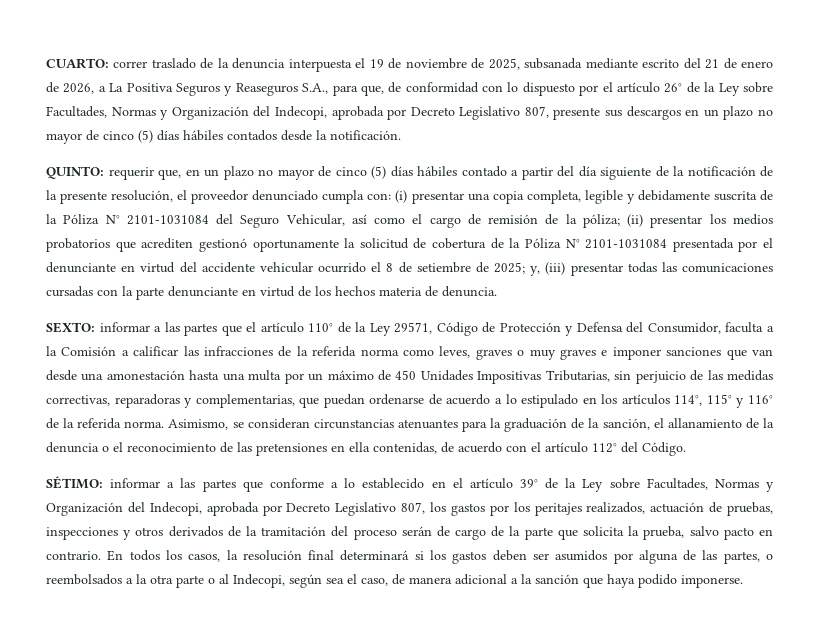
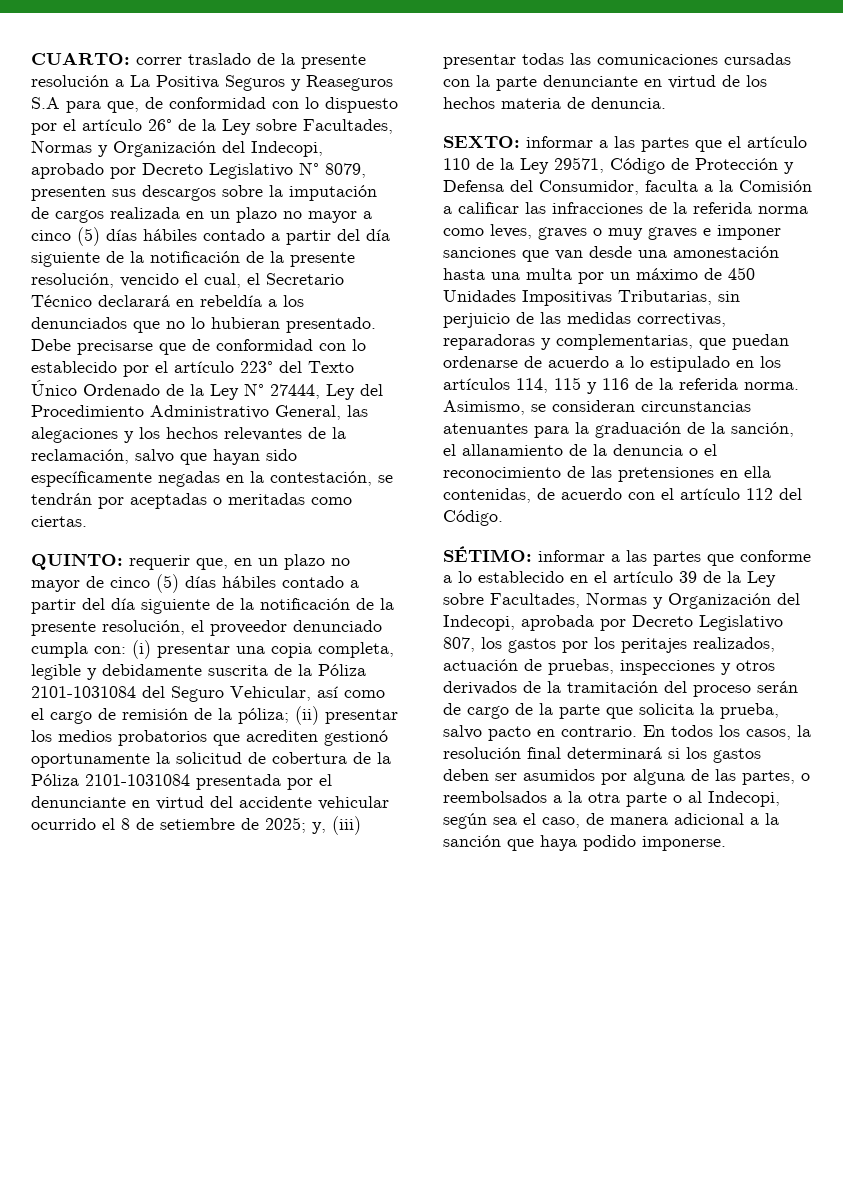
[232,58,774,72] [46,82,95,94] denuncia interpuesta el 19 de noviembre de 2025, subsanada mediante escrito del 21 de enero de 2026, -> [301,54,366,69] [31,75,109,87] presente resolución
[302,83,329,94] S.A., -> [31,97,60,109] S.A
[331,106,774,120] [46,130,401,144] aprobada por Decreto Legislativo 807, presente sus descargos en un plazo no mayor de cinco (5) días hábiles contados desde la notificación. -> [31,162,366,179] [31,185,377,201] [31,207,372,223] [31,227,390,246] [31,251,355,267] [31,273,344,288] [31,295,304,307] [31,317,376,333] [31,339,366,355] [31,361,354,377] [31,380,383,400] [31,405,368,420] [31,427,346,443] [31,449,297,465] [31,471,393,487] [31,493,352,509] [31,516,87,527] aprobado por Decreto Legislativo N° 8079, presenten sus descargos sobre la imputación de cargos realizada en un plazo no mayor a cinco (5) días hábiles contado a partir del día siguiente de la notificación de la presente resolución, vencido el cual, el Secretario Técnico declarará en rebeldía a los denunciados que no lo hubieran presentado. Debe precisarse que de conformidad con lo establecido por el artículo 223° del Texto Único Ordenado de la Ley N° 27444, Ley del Procedimiento Administrativo General, las alegaciones y los hechos relevantes de la reclamación, salvo que hayan sido específicamente negadas en la contestación, se tendrán por aceptadas o meritadas como ciertas.
[105,215,120,224] N° -> (366, 670) none
[565,239,580,248] N° -> (79, 780) none
[308,323,334,332] 110° -> [443,158,470,170] 110
[674,394,773,408] 114°, 115° y 116° -> [516,377,629,394] 114, 115 y 116
[592,443,617,453] 112° -> [746,488,773,500] 112
[519,479,538,488] 39° -> [679,571,697,583] 39

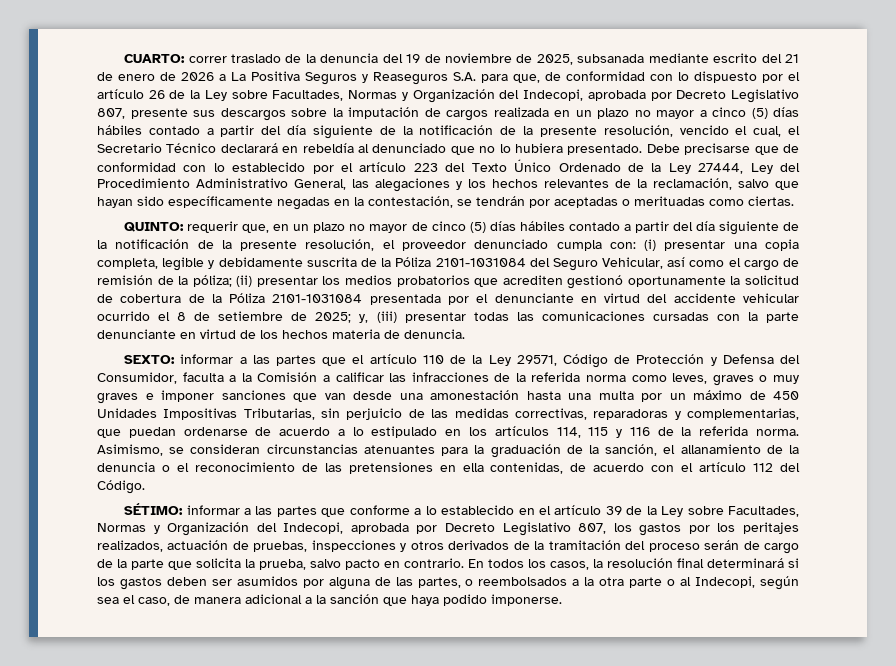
[301,54,366,69] [31,75,109,87] presente resolución -> [320,53,800,65] [97,72,214,81] denuncia del 19 de noviembre de 2025, subsanada mediante escrito del 21 de enero de 2026
[31,97,60,109] S.A -> [453,72,476,81] S.A.
[148,119,172,131] 26° -> [148,90,165,99] 26
[31,162,366,179] [31,186,106,201] aprobado por Decreto Legislativo N° 8079, presenten -> [587,89,800,103] [97,108,188,119] aprobada por Decreto Legislativo 807, presente
[268,295,304,307] [31,317,127,329] a los denunciados -> [358,143,447,153] al denunciado
[211,317,280,329] hubieran -> [514,143,563,153] hubiera
[240,361,273,373] 223° -> [413,163,438,172] 223
[244,383,264,396] N° -> (691, 168) none
[228,493,305,505] meritadas -> [634,196,705,206] merituadas

